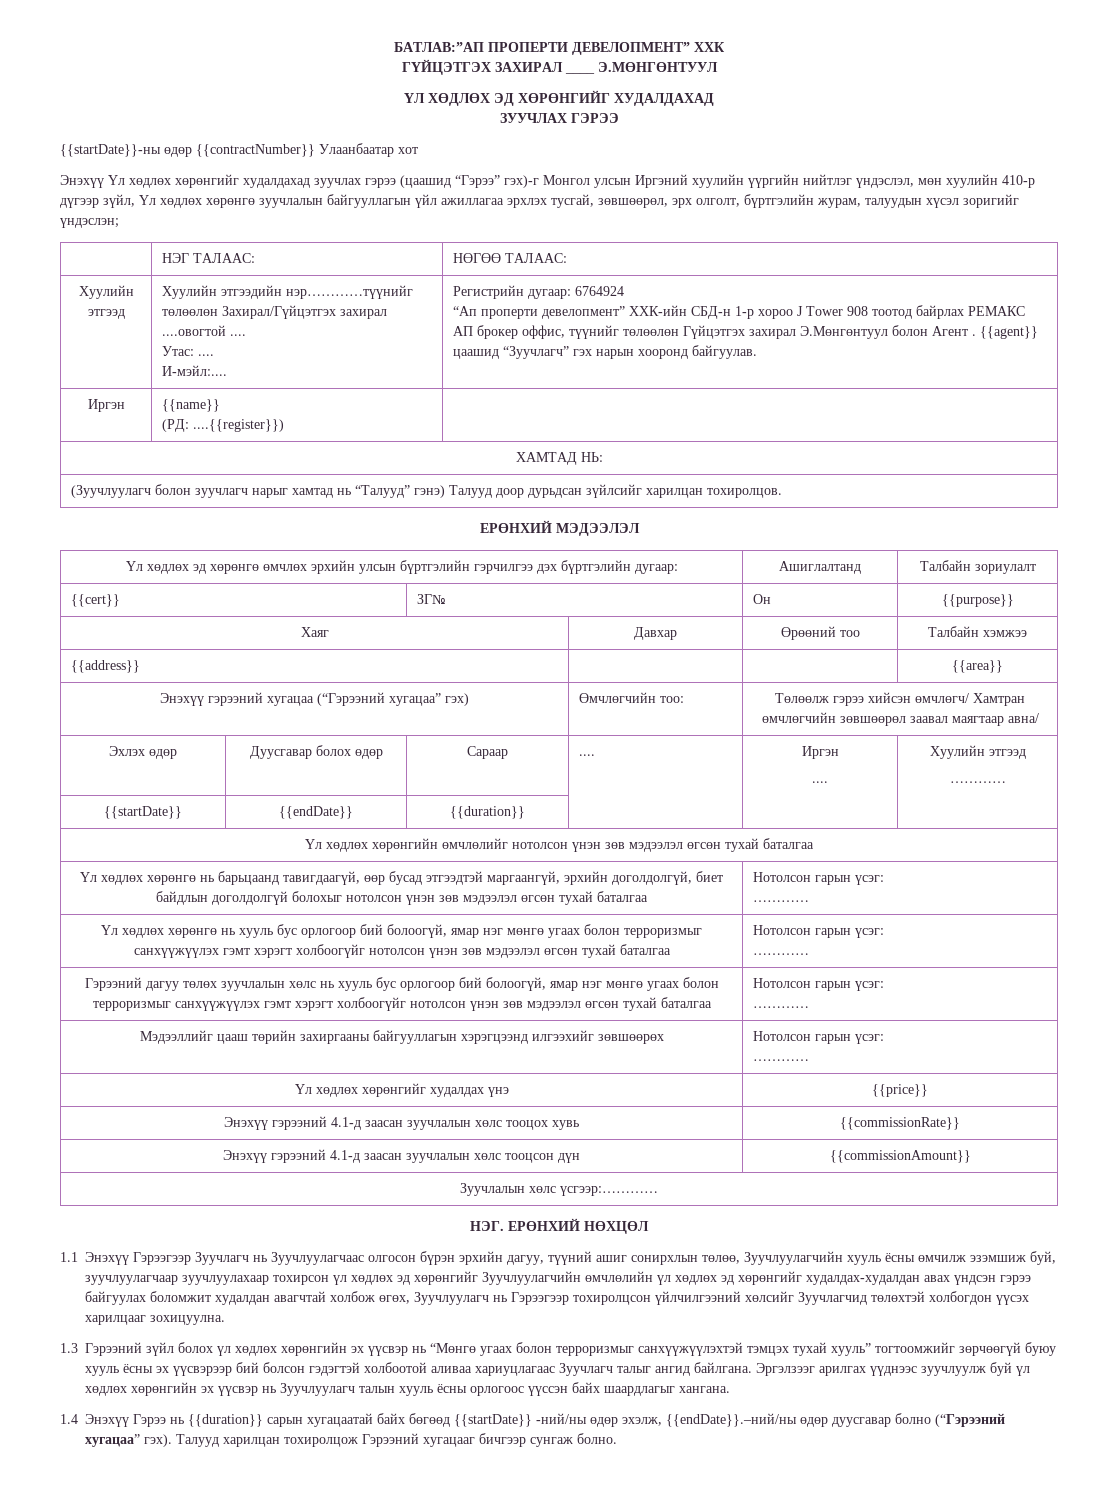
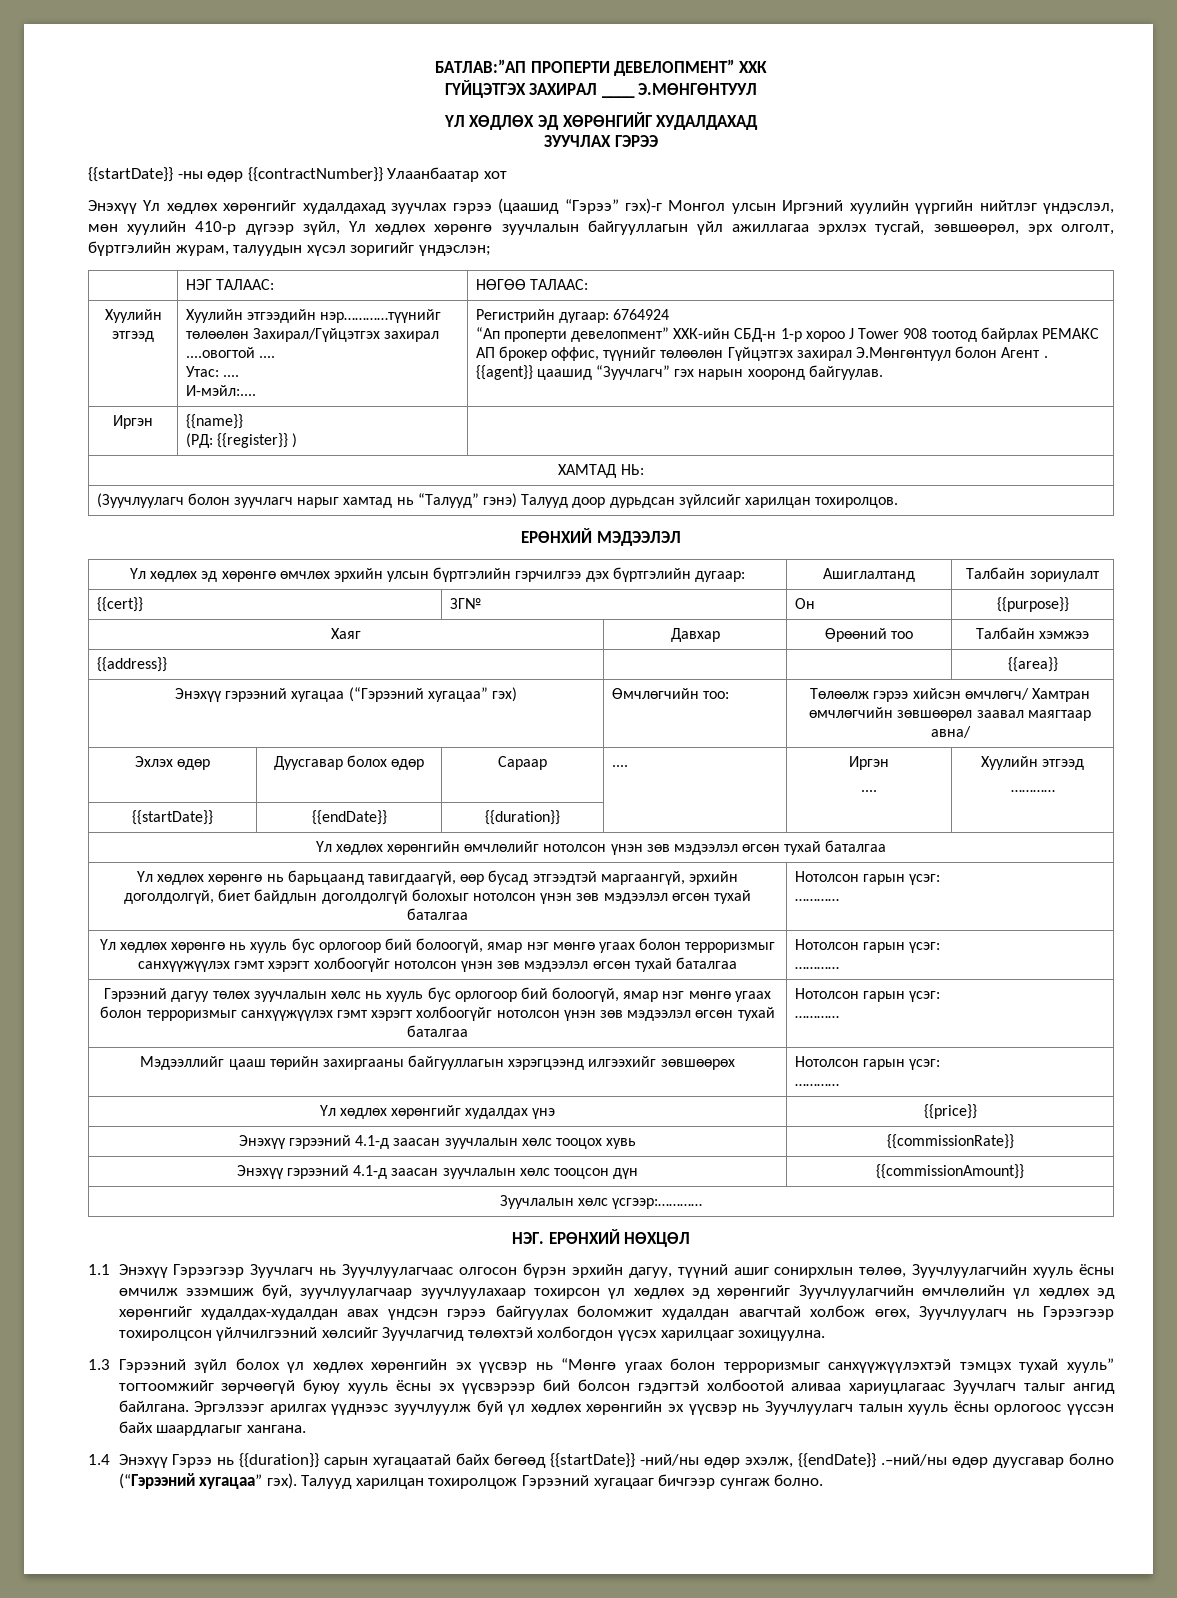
[60,144,161,157] {{startDate}}-ны -> [88,167,203,182] {{startDate}} -ны
[193,419,285,432] ....{{register}}) -> [216,433,298,448] {{register}} )
[666,1413,797,1427] {{endDate}}.–ний/ны -> [798,1453,948,1468] {{endDate}} .–ний/ны

